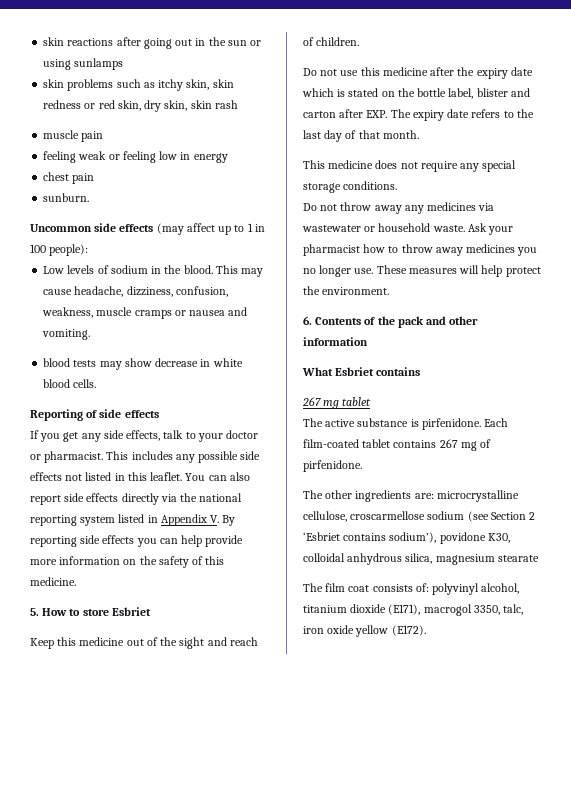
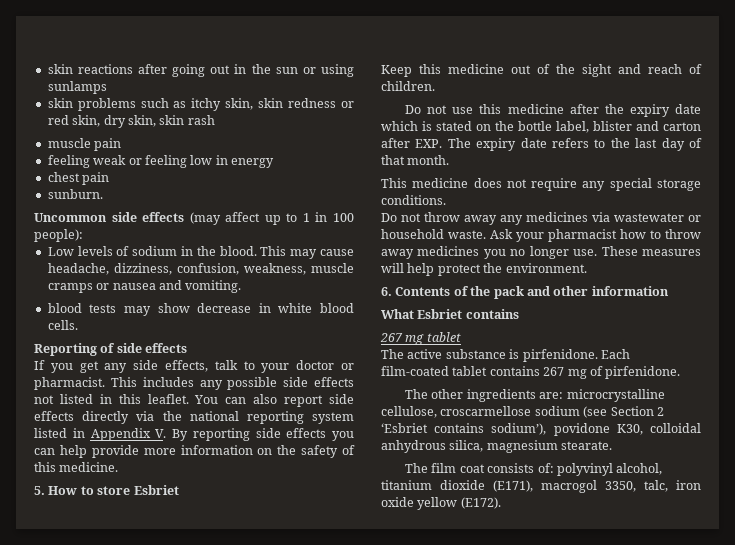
[497,555,539,562] stearate -> [561,441,613,450] stearate.

